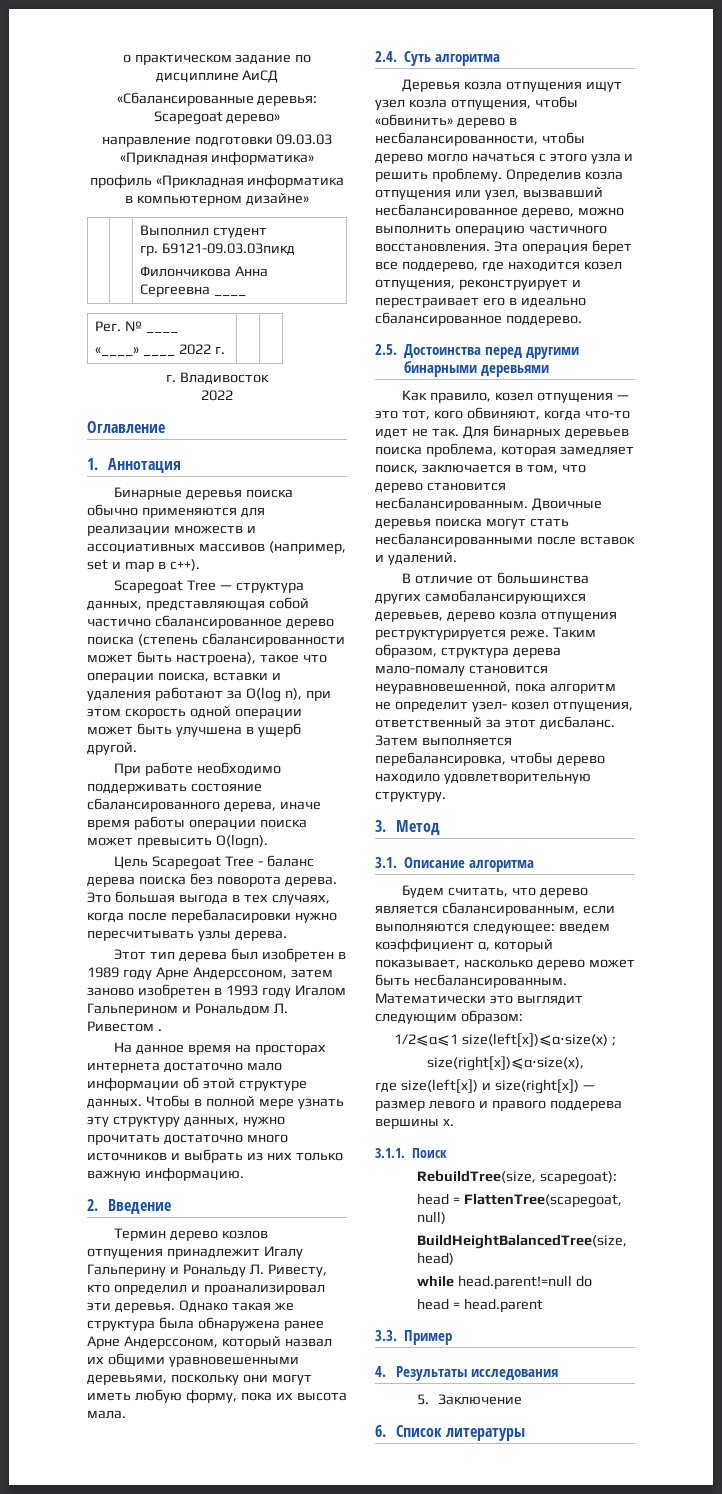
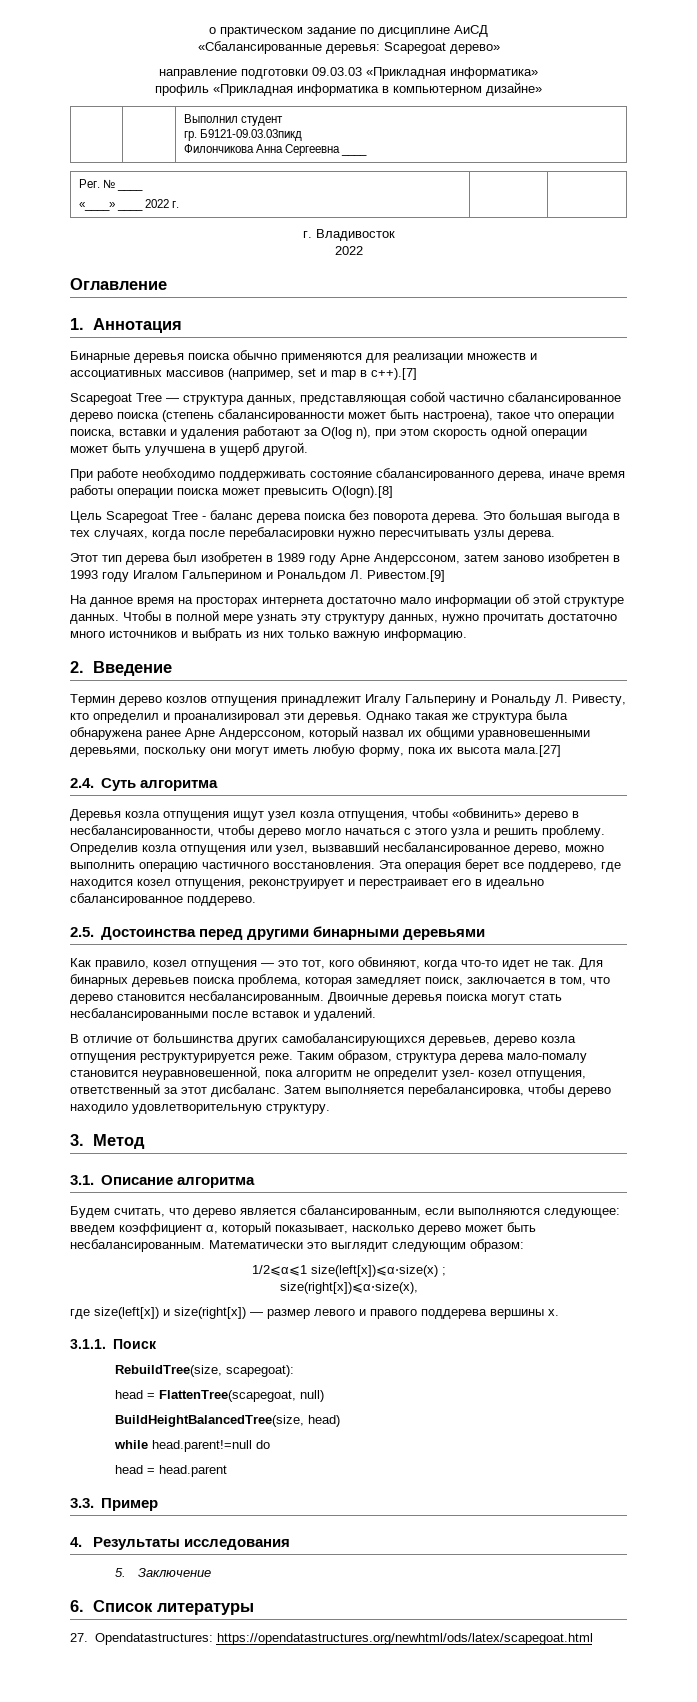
[169,559,200,571] с++). -> [371,368,417,380] с++).[7]
[215,834,268,849] O(logn). -> [332,486,393,498] O(logn).[8]
[87,1021,162,1032] Ривестом . -> [367,570,445,582] Ривестом.[9]
[87,1410,126,1419] мала. -> [504,745,561,757] мала.[27]
(526, 1434) none -> [70,1633,593,1645] // 27. Opendatastructures: https://opendatastructures.org/newhtml/ods/latex/scapegoat.html

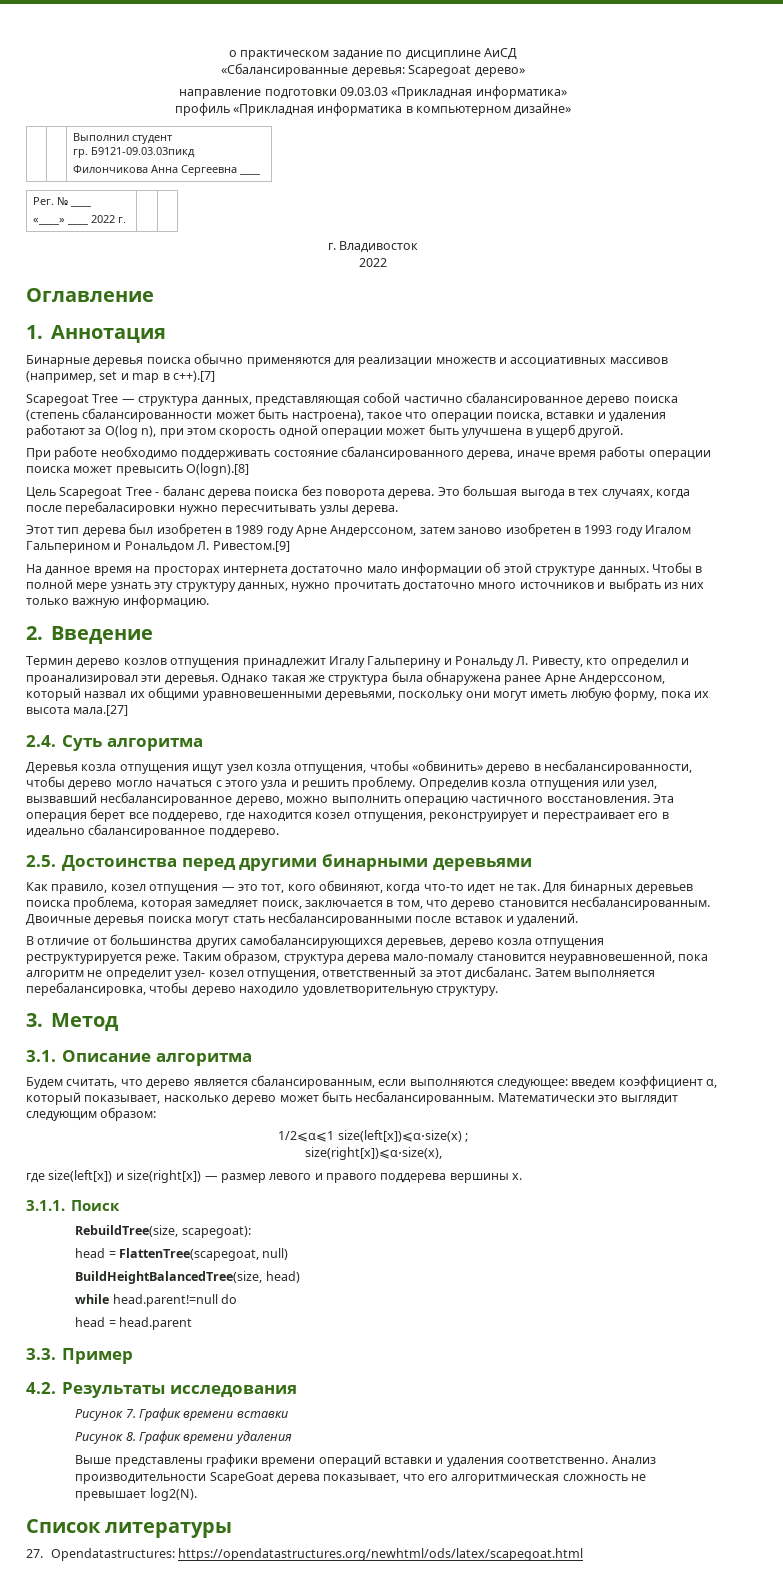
[70,1537,82,1547] 4. -> [26,1382,56,1394] 4.2.
[115,1568,211,1577] [70,1600,84,1612] 5. Заключение // 6. -> [75,1408,288,1421] [75,1431,292,1444] [75,1454,656,1467] [75,1472,647,1484] [75,1488,197,1501] Рисунок 7. График времени вставки // Рисунок 8. График времени удаления // Выше представлены графики времени операций вставки и удаления соответственно. Анализ производительности ScapeGoat дерева показывает, что его алгоритмическая сложность не превышает log2(N). //

